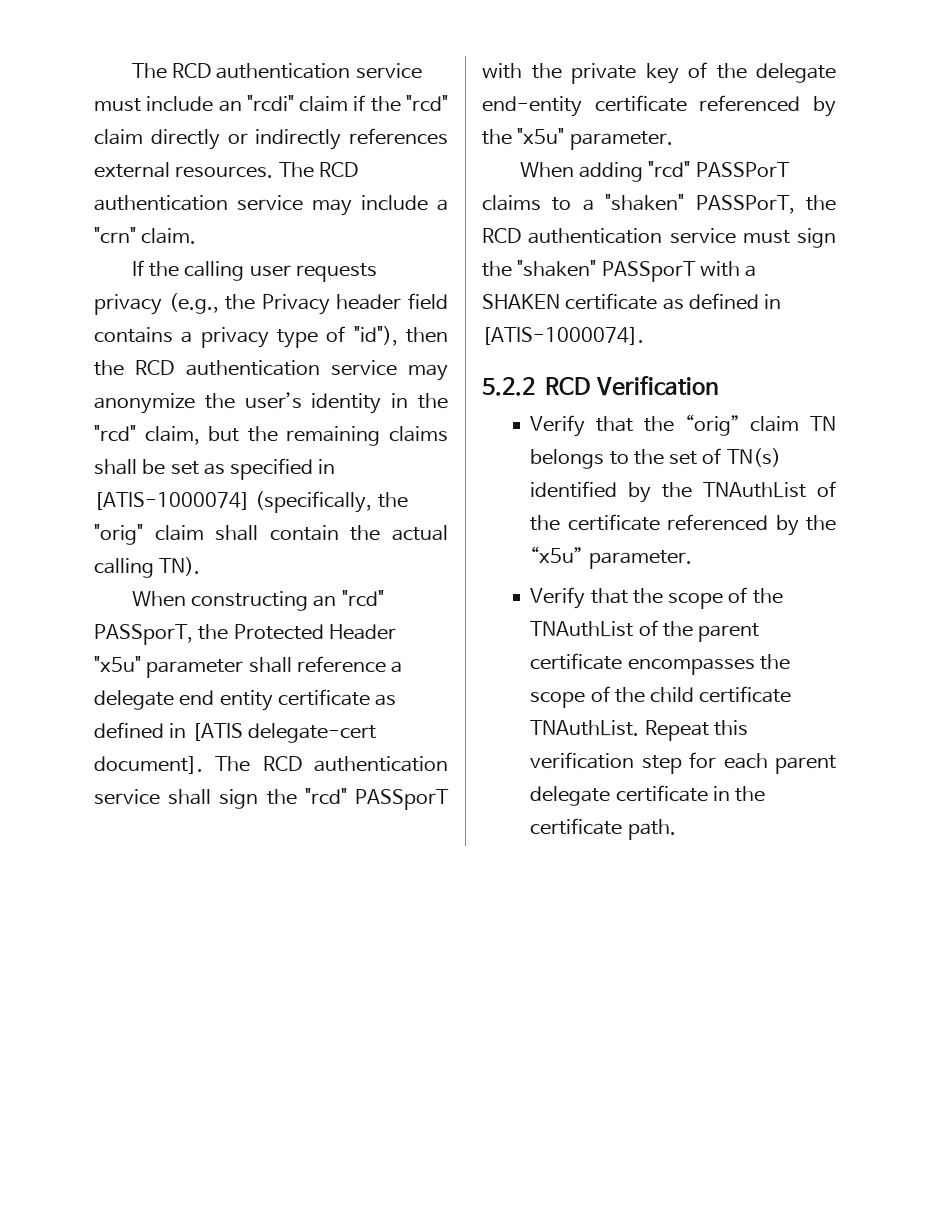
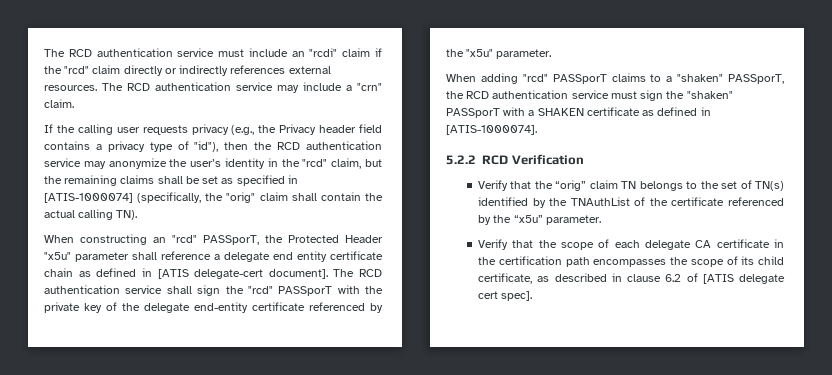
(370, 697) none -> [44,268,73,277] chain
[695,162,790,177] PASSPorT -> [552,74,607,84] PASSporT
[695,195,795,214] PASSPorT, -> [728,74,784,84] PASSporT,
[752,588,783,604] [530,620,760,642] [530,653,790,675] [530,686,792,708] [530,720,748,741] [530,752,836,774] [530,785,766,806] [530,818,676,840] the TNAuthList of the parent certificate encompasses the scope of the child certificate TNAuthList. Repeat this verification step for each parent delegate certificate in the certificate path. -> [614,239,784,250] [478,256,784,267] [478,273,785,284] [478,291,533,301] each delegate CA certificate in the certification path encompasses the scope of its child certificate, as described in clause 6.2 of [ATIS delegate cert spec].

